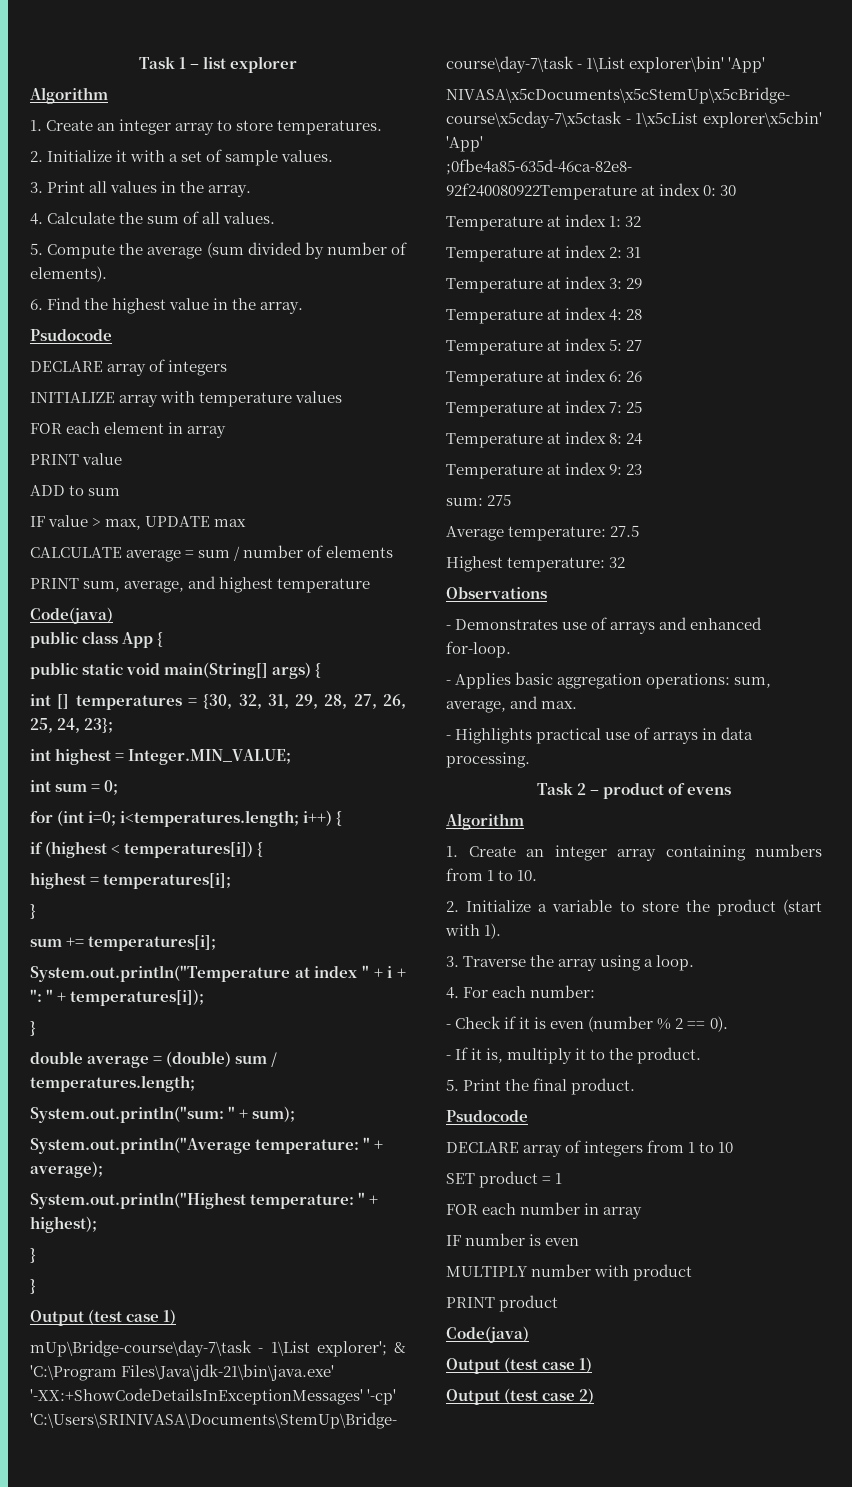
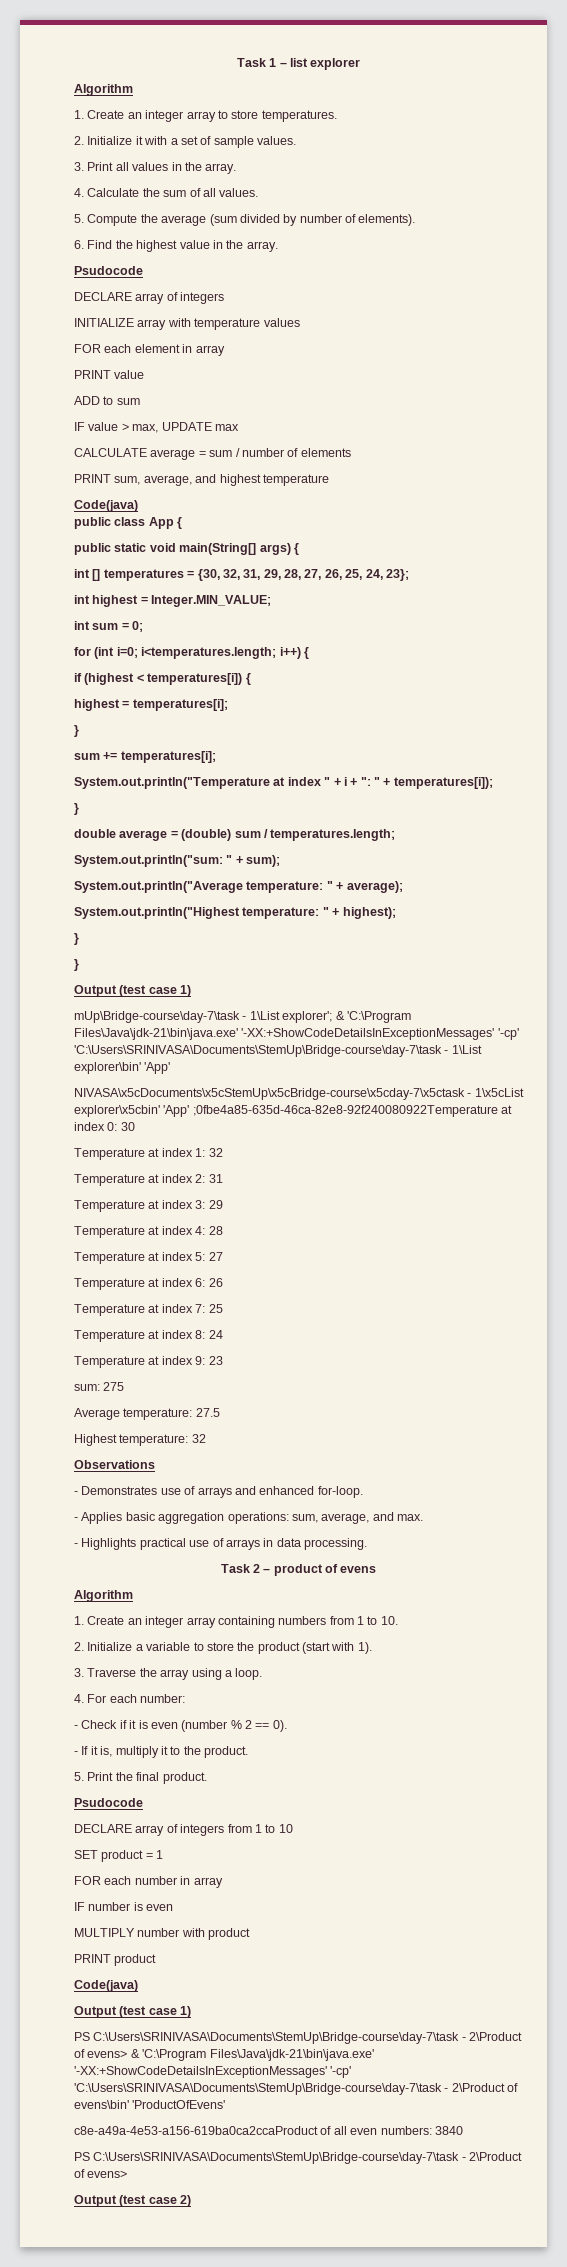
(593, 1365) none -> [74,2032,523,2044] [74,2049,374,2061] [74,2066,352,2078] [74,2083,519,2095] [74,2100,226,2109] [74,2126,463,2135] [74,2152,523,2164] [74,2169,128,2178] // PS C:\Users\SRINIVASA\Documents\StemUp\Bridge-course\day-7\task - 2\Product of evens> & 'C:\Program Files\Java\jdk-21\bin\java.exe' '-XX:+ShowCodeDetailsInExceptionMessages' '-cp' 'C:\Users\SRINIVASA\Documents\StemUp\Bridge-course\day-7\task - 2\Product of evens\bin' 'ProductOfEvens' // c8e-a49a-4e53-a156-619ba0ca2ccaProduct of all even numbers: 3840 // PS C:\Users\SRINIVASA\Documents\StemUp\Bridge-course\day-7\task - 2\Product of evens>

